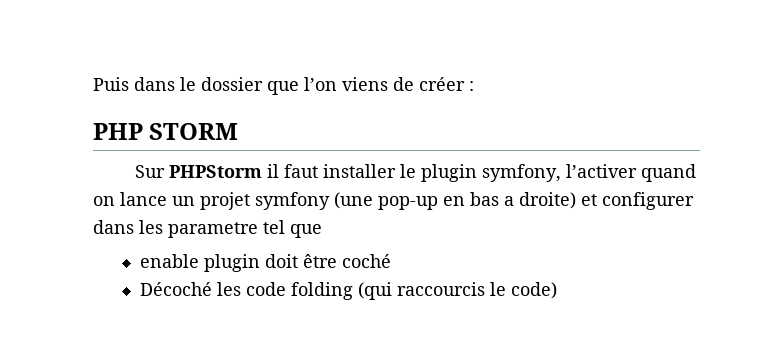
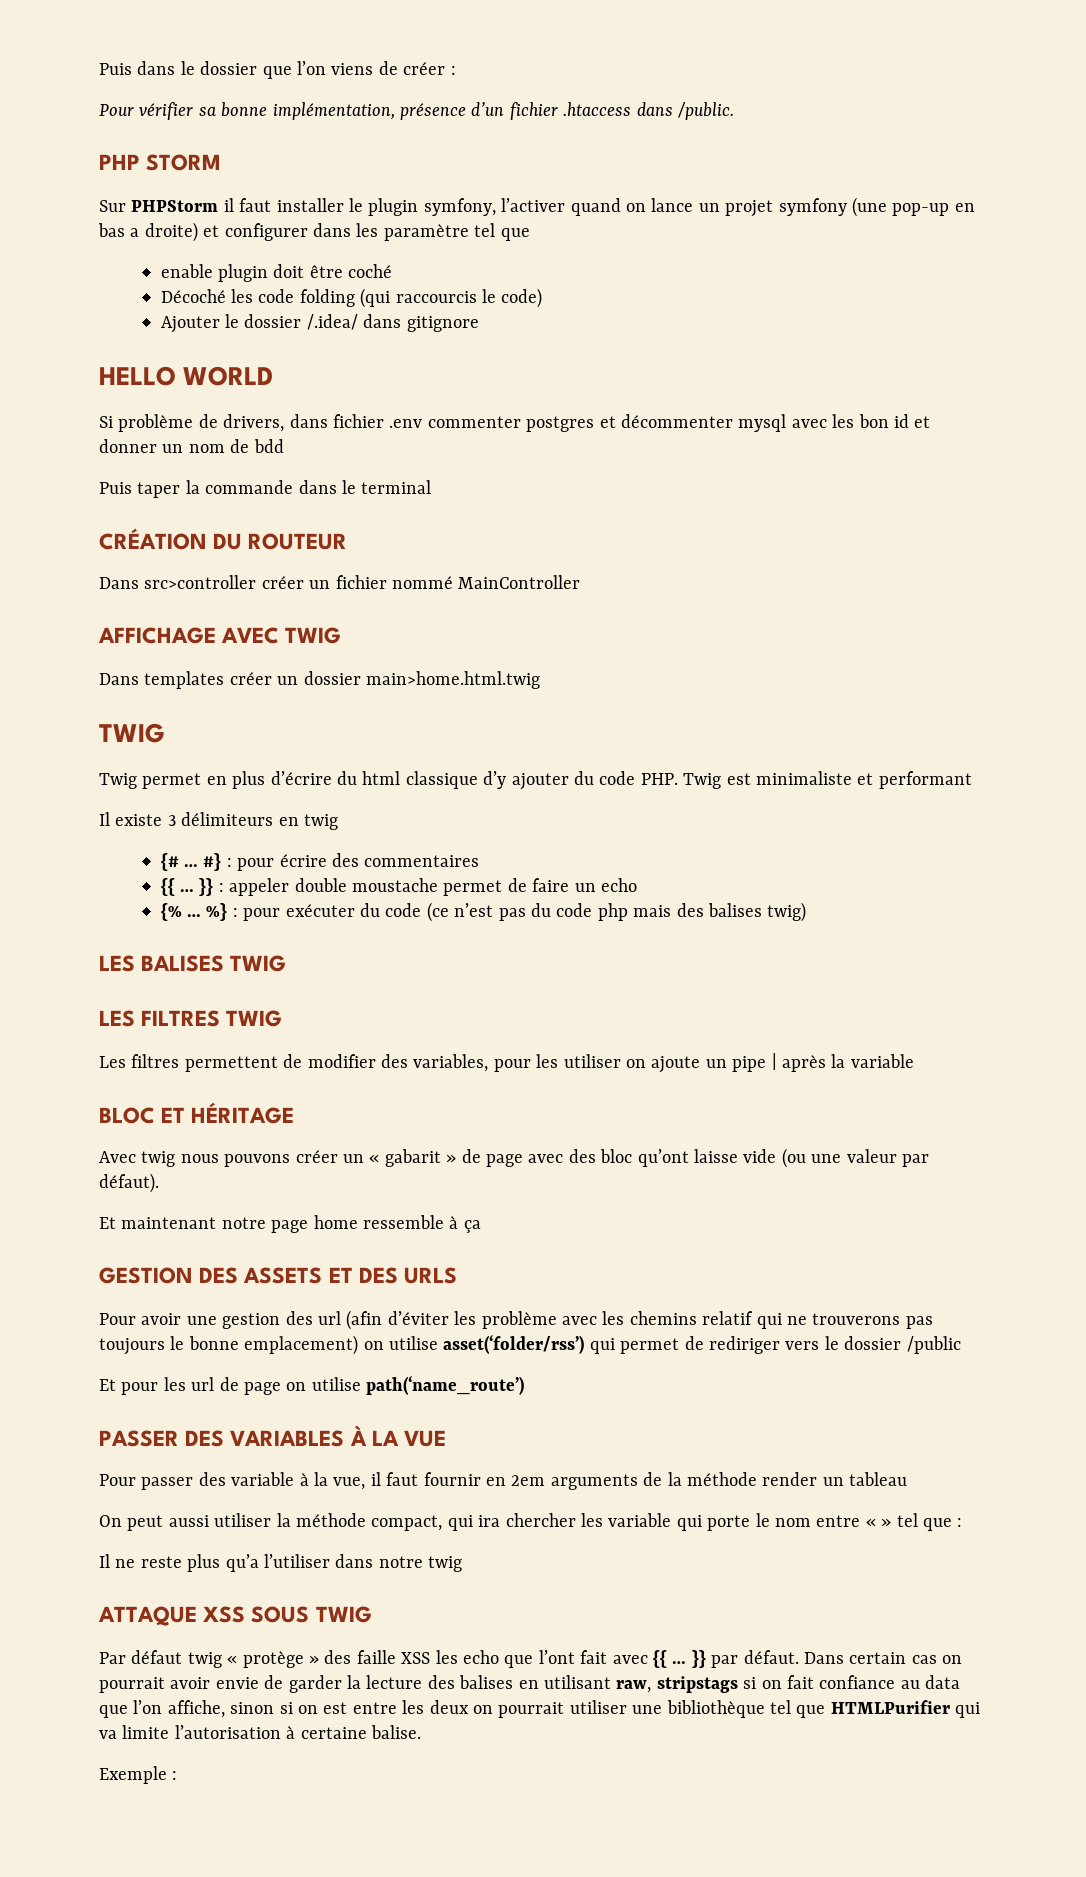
(474, 86) none -> [99,102,734,120] // Pour vérifier sa bonne implémentation, présence d’un fichier .htaccess dans /public.
[168,222,258,238] parametre -> [383,224,469,241] paramètre
(557, 290) none -> [160,314,479,333] [99,366,274,386] [99,414,931,432] [99,439,284,453] [99,480,432,498] [99,528,348,550] [99,575,581,589] [98,627,342,644] [99,671,540,689] [99,723,165,743] [99,771,972,790] [99,812,338,830] [160,853,480,871] [160,878,637,896] [160,902,807,922] [99,955,287,972] [99,1010,283,1027] [99,1053,914,1073] [99,1102,295,1124] [99,1148,929,1168] [99,1173,159,1193] [99,1215,481,1233] [99,1267,458,1284] [99,1310,933,1330] [99,1335,961,1355] [99,1376,525,1395] [99,1425,447,1447] [99,1472,908,1490] [99,1513,963,1531] [99,1554,463,1572] [98,1606,372,1626] [99,1650,963,1668] [99,1675,961,1693] [99,1700,981,1718] [99,1725,421,1739] [99,1766,178,1784] // Ajouter le dossier /.idea/ dans gitignore // HELLO WORLD // Si problème de drivers, dans fichier .env commenter postgres et décommenter mysql avec les bon id et donner un nom de bdd // Puis taper la commande dans le terminal // CRÉATION DU ROUTEUR // Dans src>controller créer un fichier nommé MainController // AFFICHAGE AVEC TWIG // Dans templates créer un dossier main>home.html.twig // TWIG // Twig permet en plus d’écrire du html classique d’y ajouter du code PHP. Twig est minimaliste et performant // Il existe 3 délimiteurs en twig // {# … #} : pour écrire des commentaires // {{ … }} : appeler double moustache permet de faire un echo // {% … %} : pour exécuter du code (ce n’est pas du code php mais des balises twig) // LES BALISES TWIG // LES FILTRES TWIG // Les filtres permettent de modifier des variables, pour les utiliser on ajoute un pipe | après la variable // BLOC ET HÉRITAGE // Avec twig nous pouvons créer un « gabarit » de page avec des bloc qu’ont laisse vide (ou une valeur par défaut). // Et maintenant notre page home ressemble à ça // GESTION DES ASSETS ET DES URLS // Pour avoir une gestion des url (afin d’éviter les problème avec les chemins relatif qui ne trouverons pas toujours le bonne emplacement) on utilise asset(‘folder/rss’) qui permet de rediriger vers le dossier /public // Et pour les url de page on utilise path(‘name_route’) // PASSER DES VARIABLES À LA VUE // Pour passer des variable à la vue, il faut fournir en 2em arguments de la méthode render un tableau // On peut aussi utiliser la méthode compact, qui ira chercher les variable qui porte le nom entre « » tel que : // Il ne reste plus qu’a l’utiliser dans notre twig // ATTAQUE XSS SOUS TWIG // Par défaut twig « protège » des faille XSS les echo que l’ont fait avec {{ … }} par défaut. Dans certain cas on pourrait avoir envie de garder la lecture des balises en utilisant raw, stripstags si on fait confiance au data que l’on affiche, sinon si on est entre les deux on pourrait utiliser une bibliothèque tel que HTMLPurifier qui va limite l’autorisation à certaine balise. // Exemple :

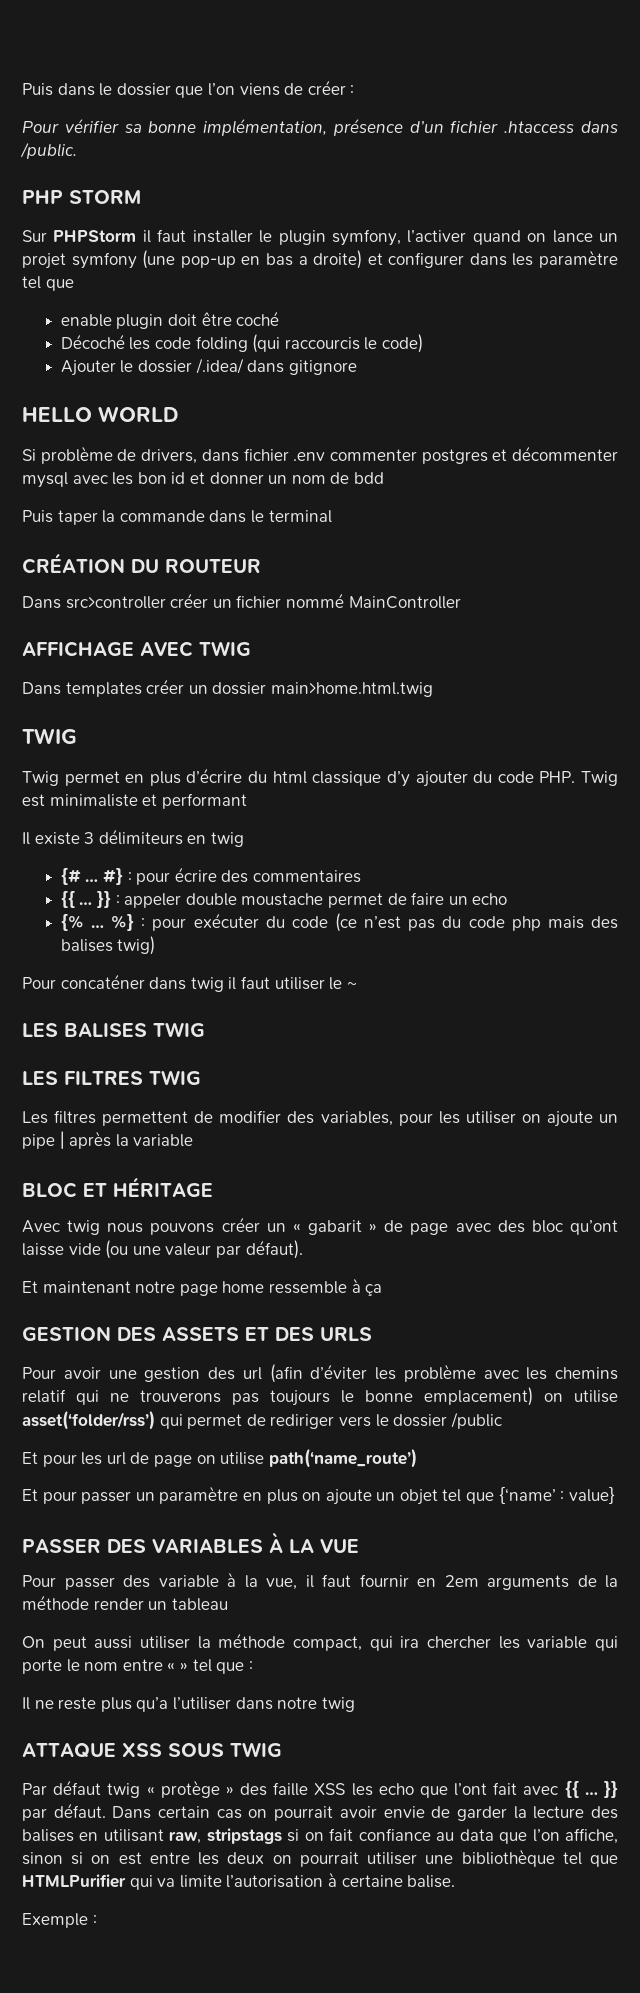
(807, 912) none -> [22,974,357,992] // Pour concaténer dans twig il faut utiliser le ~
(525, 1385) none -> [22,1486,615,1505] // Et pour passer un paramètre en plus on ajoute un objet tel que {‘name’ : value}

